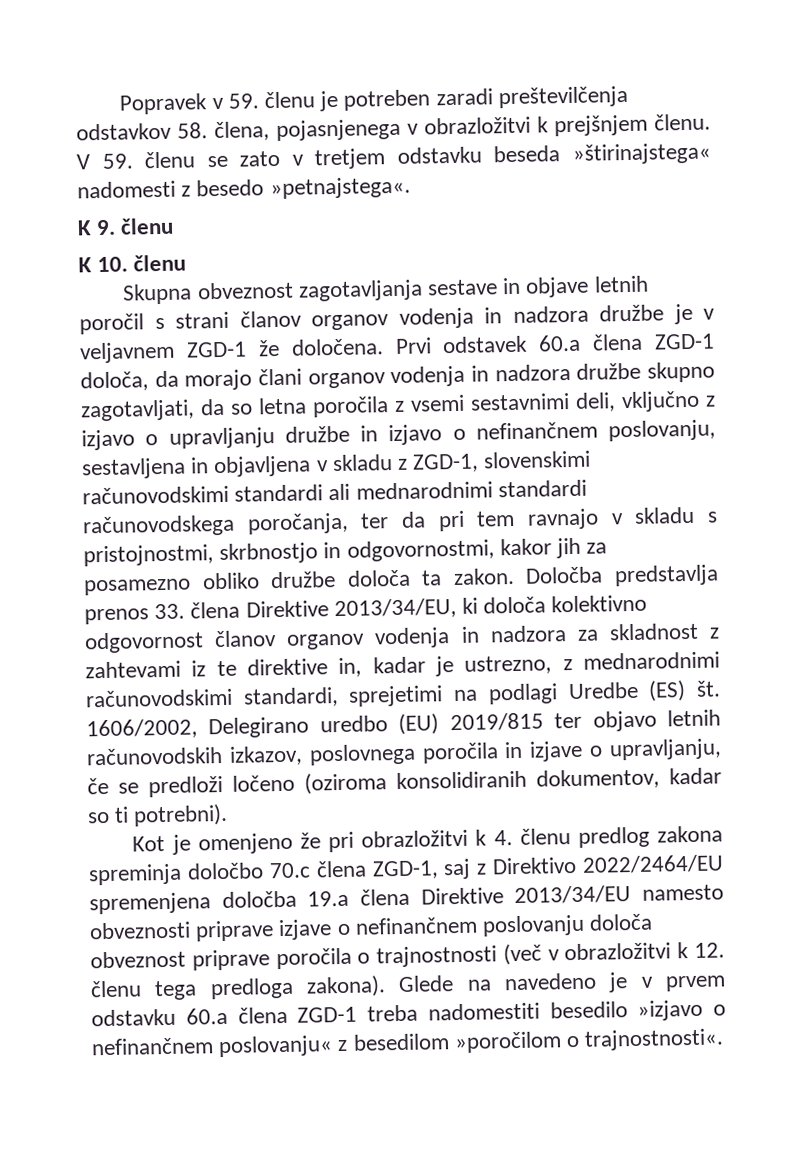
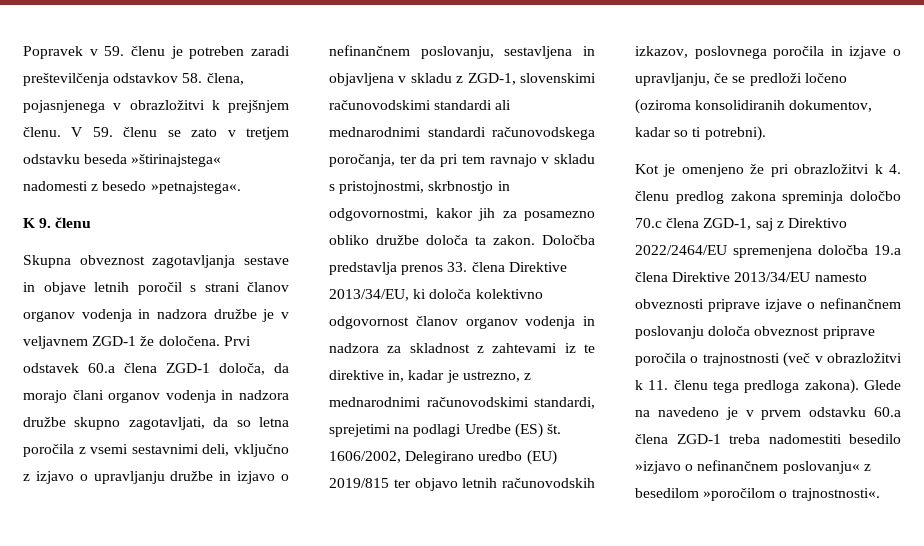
[78,254,187,273] // K 10. členu -> (92, 222) none
[694,942,725,958] 12. -> [648,380,669,390] 11.

